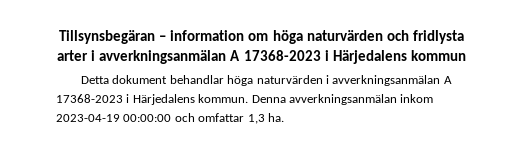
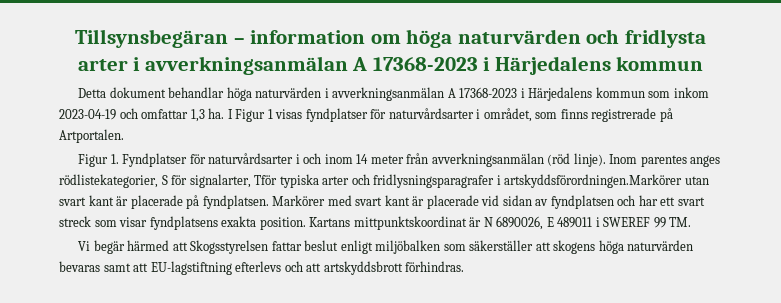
[198,94,397,105] kommun. Denna avverkningsanmälan -> [595,87,671,98] kommun som
[123,114,172,122] 00:00:00 -> (116, 114) none
(284, 117) none -> [227,108,673,122] [59,129,124,143] [78,153,721,167] [59,174,709,188] [59,195,705,209] [59,216,692,230] [78,240,694,254] [59,261,465,275] I Figur 1 visas fyndplatser för naturvårdsarter i området, som finns registrerade på Artportalen. // Figur 1. Fyndplatser för naturvårdsarter i och inom 14 meter från avverkningsanmälan (röd linje). Inom parentes anges rödlistekategorier, S för signalarter, Tför typiska arter och fridlysningsparagrafer i artskyddsförordningen.Markörer utan svart kant är placerade på fyndplatsen. Markörer med svart kant är placerade vid sidan av fyndplatsen och har ett svart streck som visar fyndplatsens exakta position. Kartans mittpunktskoordinat är N 6890026, E 489011 i SWEREF 99 TM. // Vi begär härmed att Skogsstyrelsen fattar beslut enligt miljöbalken som säkerställer att skogens höga naturvärden bevaras samt att EU-lagstiftning efterlevs och att artskyddsbrott förhindras.

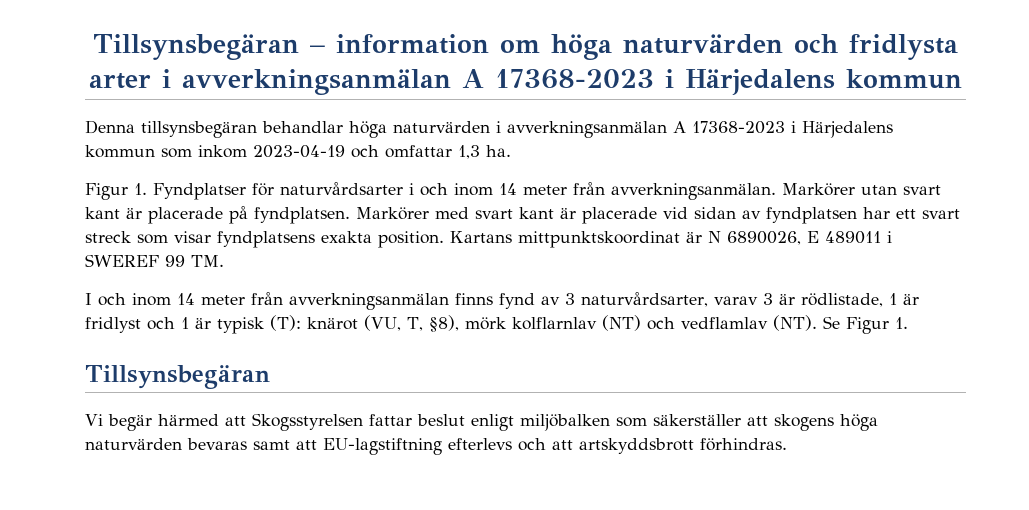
[78,87,166,98] Detta dokument -> [85,120,257,138] Denna tillsynsbegäran
[227,108,673,122] [59,129,124,143] I Figur 1 visas fyndplatser för naturvårdsarter i området, som finns registrerade på Artportalen. -> (511, 151) none
[431,153,721,167] [59,174,683,188] avverkningsanmälan (röd linje). Inom parentes anges rödlistekategorier, S för signalarter, Tför typiska arter och fridlysningsparagrafer i artskyddsförordningen.Markörer -> [611,183,855,200] avverkningsanmälan. Markörer
[617,195,636,206] och -> (857, 215) none
(692, 222) none -> [85,292,919,310] [85,315,908,334] [85,365,270,389] // I och inom 14 meter från avverkningsanmälan finns fynd av 3 naturvårdsarter, varav 3 är rödlistade, 1 är fridlyst och 1 är typisk (T): knärot (VU, T, §8), mörk kolflarnlav (NT) och vedflamlav (NT). Se Figur 1. // Tillsynsbegäran

